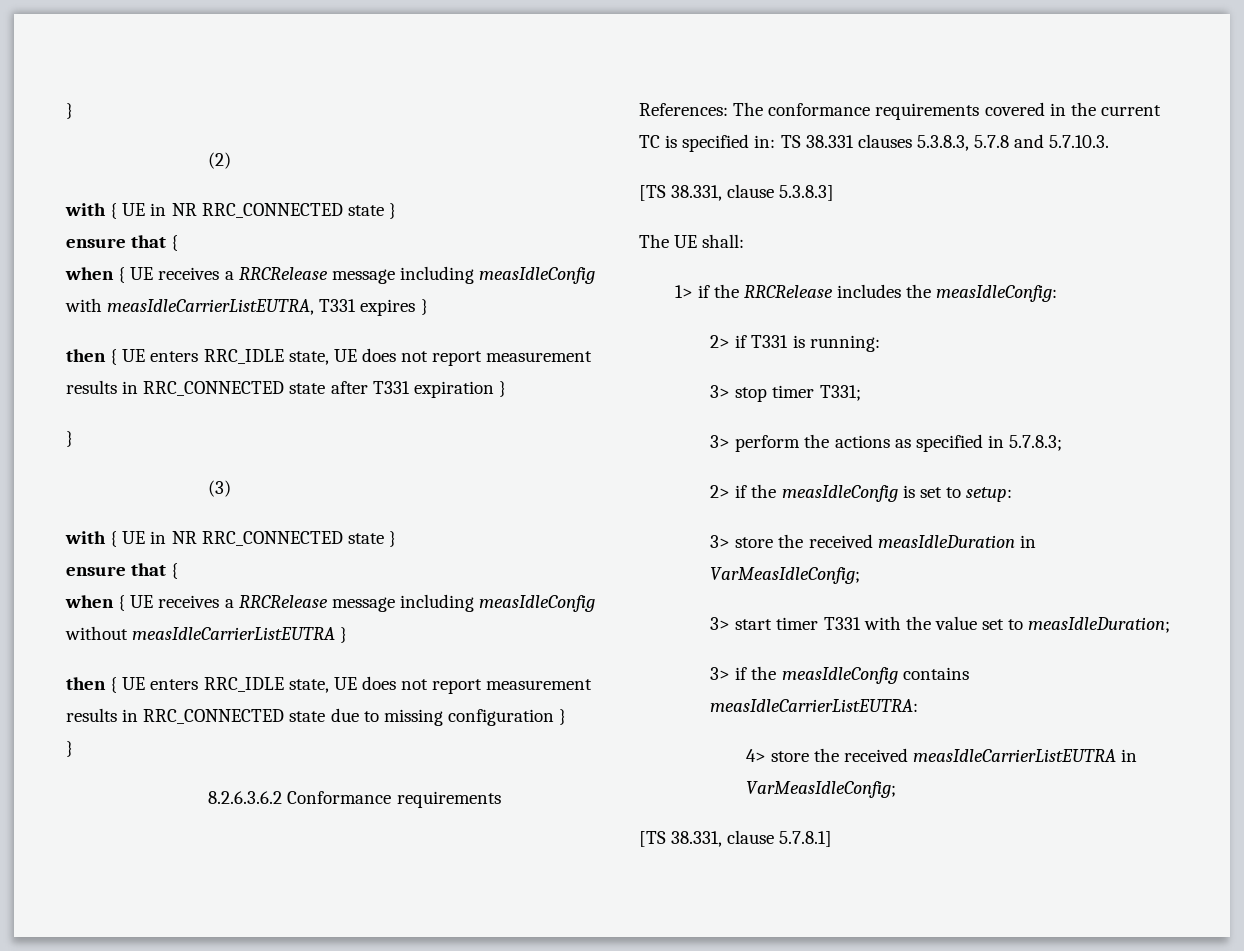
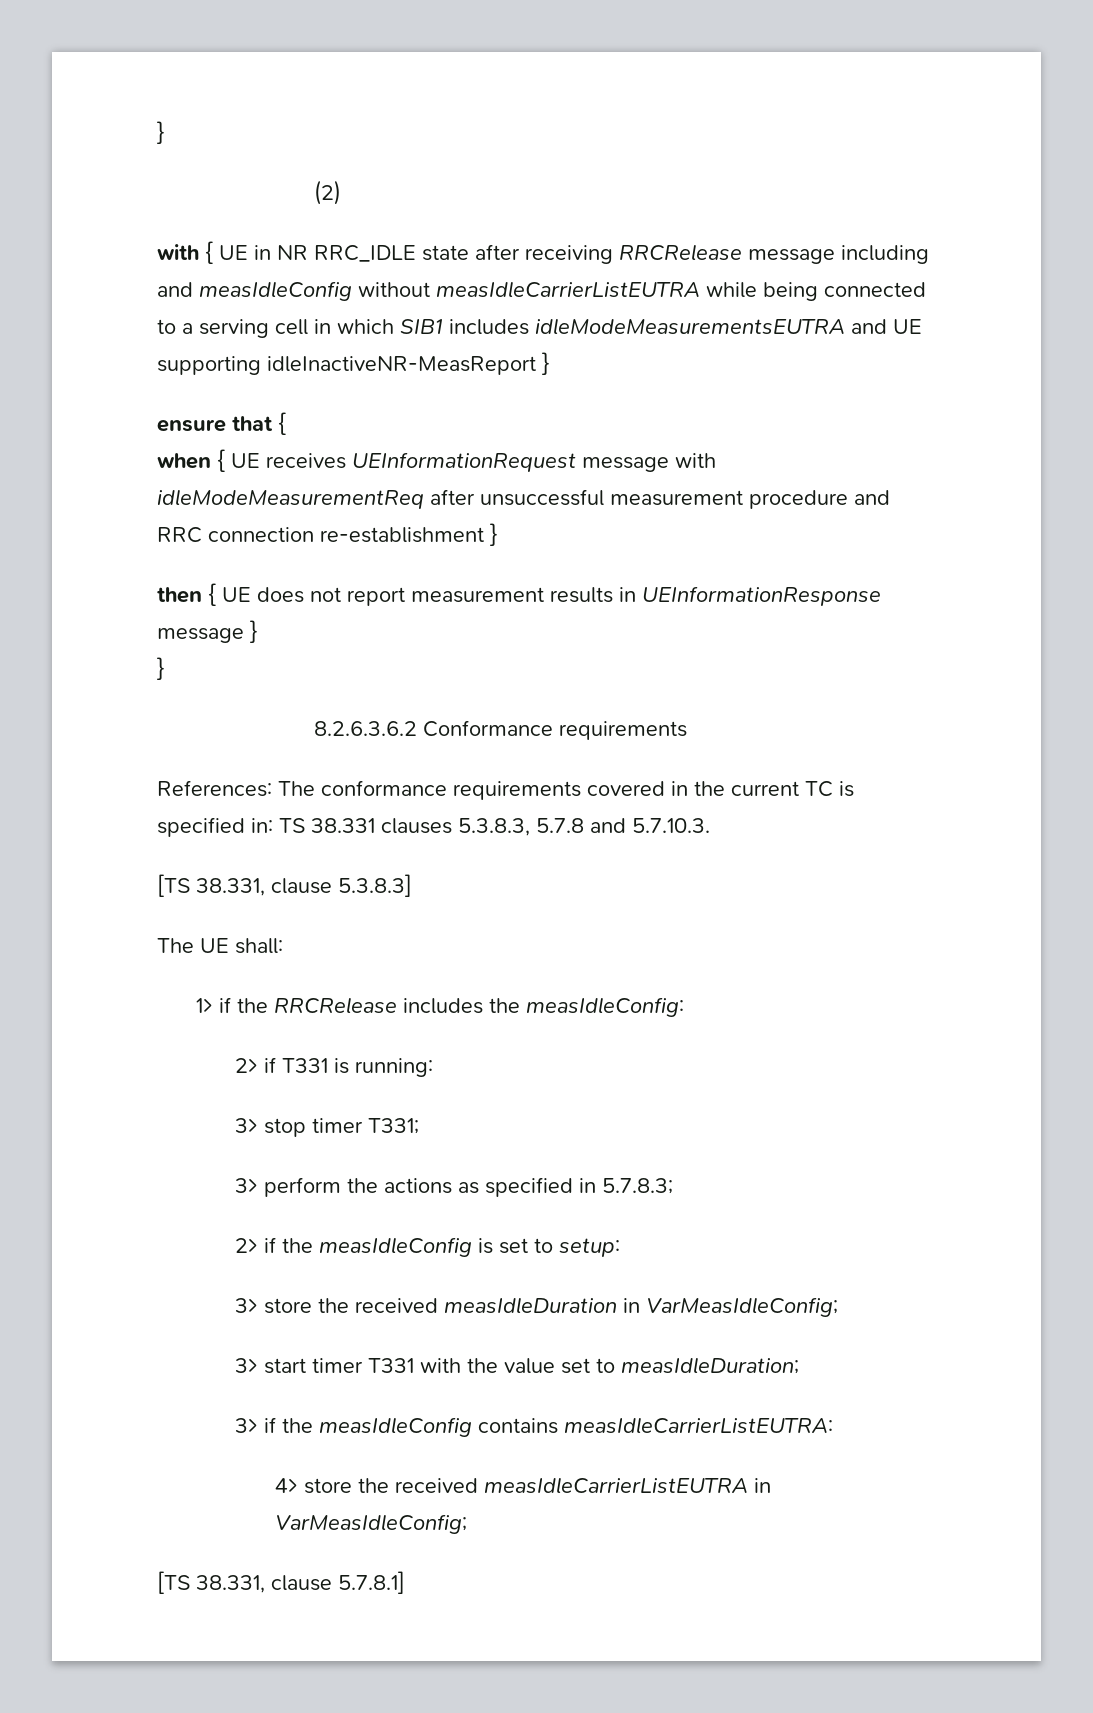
[201,203,396,219] [66,235,179,251] [65,266,596,284] [65,298,428,316] [66,348,593,366] [66,380,506,398] [66,431,73,447] [208,480,232,497] [65,531,396,547] [66,563,179,579] [65,594,596,612] [65,626,348,643] [66,676,593,694] [66,708,554,726] RRC_CONNECTED state } // ensure that { // when { UE receives a RRCRelease message including measIdleConfig with measIdleCarrierListEUTRA, T331 expires } // then { UE enters RRC_IDLE state, UE does not report measurement results in RRC_CONNECTED state after T331 expiration } // } // (3) // with { UE in NR RRC_CONNECTED state } // ensure that { // when { UE receives a RRCRelease message including measIdleConfig without measIdleCarrierListEUTRA } // then { UE enters RRC_IDLE state, UE does not report measurement results in RRC_CONNECTED state due to missing configuration -> [314,244,929,264] [157,281,926,301] [157,318,922,338] [157,352,550,375] [157,412,286,435] [157,449,716,472] [157,489,890,509] [157,523,498,546] [157,583,881,606] [157,628,244,643] RRC_IDLE state after receiving RRCRelease message including and measIdleConfig without measIdleCarrierListEUTRA while being connected to a serving cell in which SIB1 includes idleModeMeasurementsEUTRA and UE supporting idleInactiveNR-MeasReport } // ensure that { // when { UE receives UEInformationRequest message with idleModeMeasurementReq after unsuccessful measurement procedure and RRC connection re-establishment } // then { UE does not report measurement results in UEInformationResponse message

